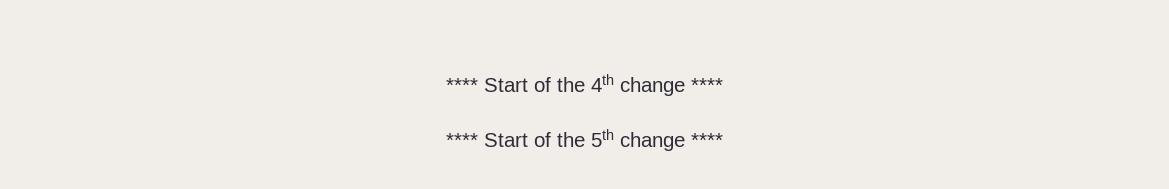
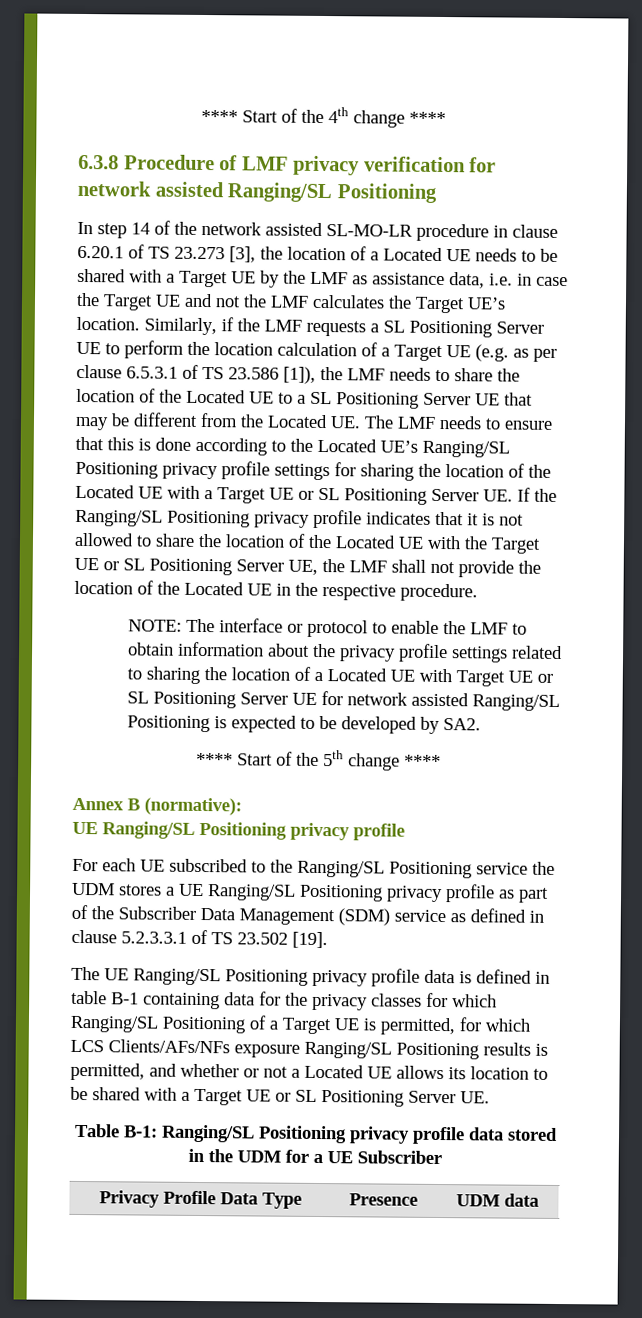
(723, 85) none -> [78,154,497,176] [77,180,437,203] [77,220,558,242] [77,244,558,263] [77,268,568,289] [76,292,506,314] [76,316,544,338] [76,340,557,362] [76,364,520,384] [76,388,533,409] [75,412,553,431] [75,436,510,458] [75,461,551,481] [75,484,557,505] [75,509,524,529] [74,532,541,554] [74,557,541,578] [74,580,478,602] [127,618,527,638] [127,641,563,663] [126,666,553,687] [126,690,560,712] [126,715,481,734] // 6.3.8 Procedure of LMF privacy verification for network assisted Ranging/SL Positioning // In step 14 of the network assisted SL-MO-LR procedure in clause 6.20.1 of TS 23.273 [3], the location of a Located UE needs to be shared with a Target UE by the LMF as assistance data, i.e. in case the Target UE and not the LMF calculates the Target UE’s location. Similarly, if the LMF requests a SL Positioning Server UE to perform the location calculation of a Target UE (e.g. as per clause 6.5.3.1 of TS 23.586 [1]), the LMF needs to share the location of the Located UE to a SL Positioning Server UE that may be different from the Located UE. The LMF needs to ensure that this is done according to the Located UE’s Ranging/SL Positioning privacy profile settings for sharing the location of the Located UE with a Target UE or SL Positioning Server UE. If the Ranging/SL Positioning privacy profile indicates that it is not allowed to share the location of the Located UE with the Target UE or SL Positioning Server UE, the LMF shall not provide the location of the Located UE in the respective procedure. // NOTE: The interface or protocol to enable the LMF to obtain information about the privacy profile settings related to sharing the location of a Located UE with Target UE or SL Positioning Server UE for network assisted Ranging/SL Positioning is expected to be developed by SA2.
(723, 140) none -> [72,797,242,816] [72,821,405,841] [72,858,555,879] [72,882,549,903] [71,904,544,926] [71,929,328,949] [71,966,550,987] [71,990,497,1011] [70,1015,530,1036] [70,1039,548,1060] [70,1062,548,1081] [70,1086,490,1107] [73,1123,558,1145] [187,1148,442,1165] [99,1190,302,1209] [348,1193,418,1206] [455,1193,539,1207] // Annex B (normative): // UE Ranging/SL Positioning privacy profile // For each UE subscribed to the Ranging/SL Positioning service the UDM stores a UE Ranging/SL Positioning privacy profile as part of the Subscriber Data Management (SDM) service as defined in clause 5.2.3.3.1 of TS 23.502 [19]. // The UE Ranging/SL Positioning privacy profile data is defined in table B-1 containing data for the privacy classes for which Ranging/SL Positioning of a Target UE is permitted, for which LCS Clients/AFs/NFs exposure Ranging/SL Positioning results is permitted, and whether or not a Located UE allows its location to be shared with a Target UE or SL Positioning Server UE. // Table B-1: Ranging/SL Positioning privacy profile data stored in the UDM for a UE Subscriber // Privacy Profile Data Type | Presence | UDM data

